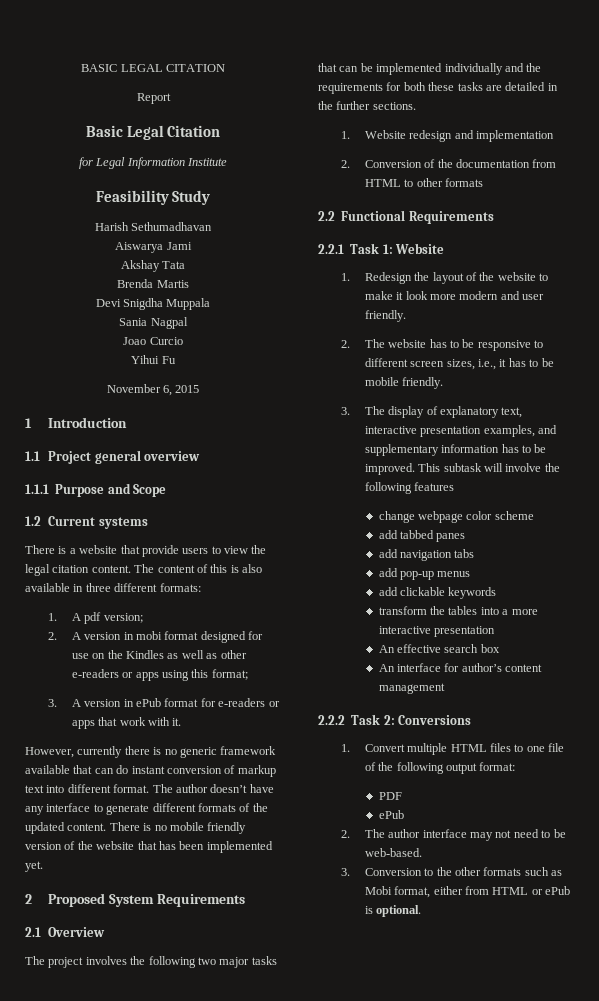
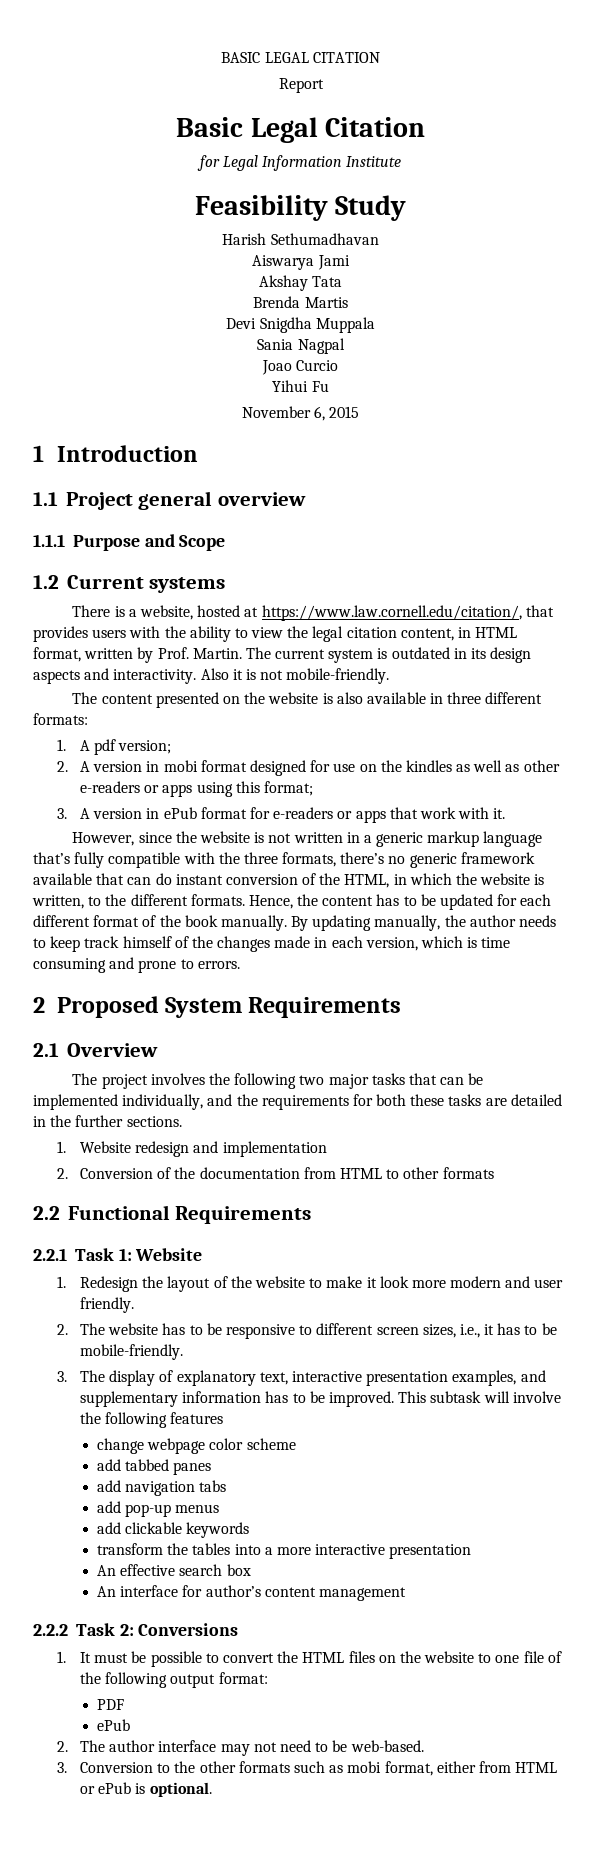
[79,545,209,557] website that provide users -> [139,605,554,621] [33,626,231,642] website, hosted at https://www.law.cornell.edu/citation/, that provides users with the ability
[91,564,228,573] content. The content of this -> [400,627,518,641] [33,647,532,663] [33,668,390,684] [72,692,319,708] content, in HTML format, written by Prof. Martin. The current system is outdated in its design aspects and interactivity. Also it is not mobile-friendly. // The content presented on the website
[126,650,165,659] Kindles -> [405,760,452,772] kindles
[77,746,162,758] currently there is -> [138,831,543,847] [33,852,385,868] since the website is not written in a generic markup language that’s fully compatible with the three formats, there’s
[237,765,276,777] [25,784,274,793] [25,803,268,815] [25,822,247,834] [25,841,273,853] [25,861,43,872] markup text into different format. The author doesn’t have any interface to generate different formats of the updated content. There is no mobile friendly version of the website that has been implemented yet. -> [319,873,545,888] [32,894,552,910] [33,915,557,931] [33,936,511,952] [33,957,240,973] the HTML, in which the website is written, to the different formats. Hence, the content has to be updated for each different format of the book manually. By updating manually, the author needs to keep track himself of the changes made in each version, which is time consuming and prone to errors.
[444,63,503,75] individually -> [122,1094,204,1110] individually,
[364,377,444,389] mobile friendly. -> [80,1344,184,1360] mobile-friendly.
[364,743,512,755] Convert multiple HTML files -> [80,1651,475,1667] It must be possible to convert the HTML files on the website
[364,886,392,895] Mobi -> [347,1761,382,1773] mobi

